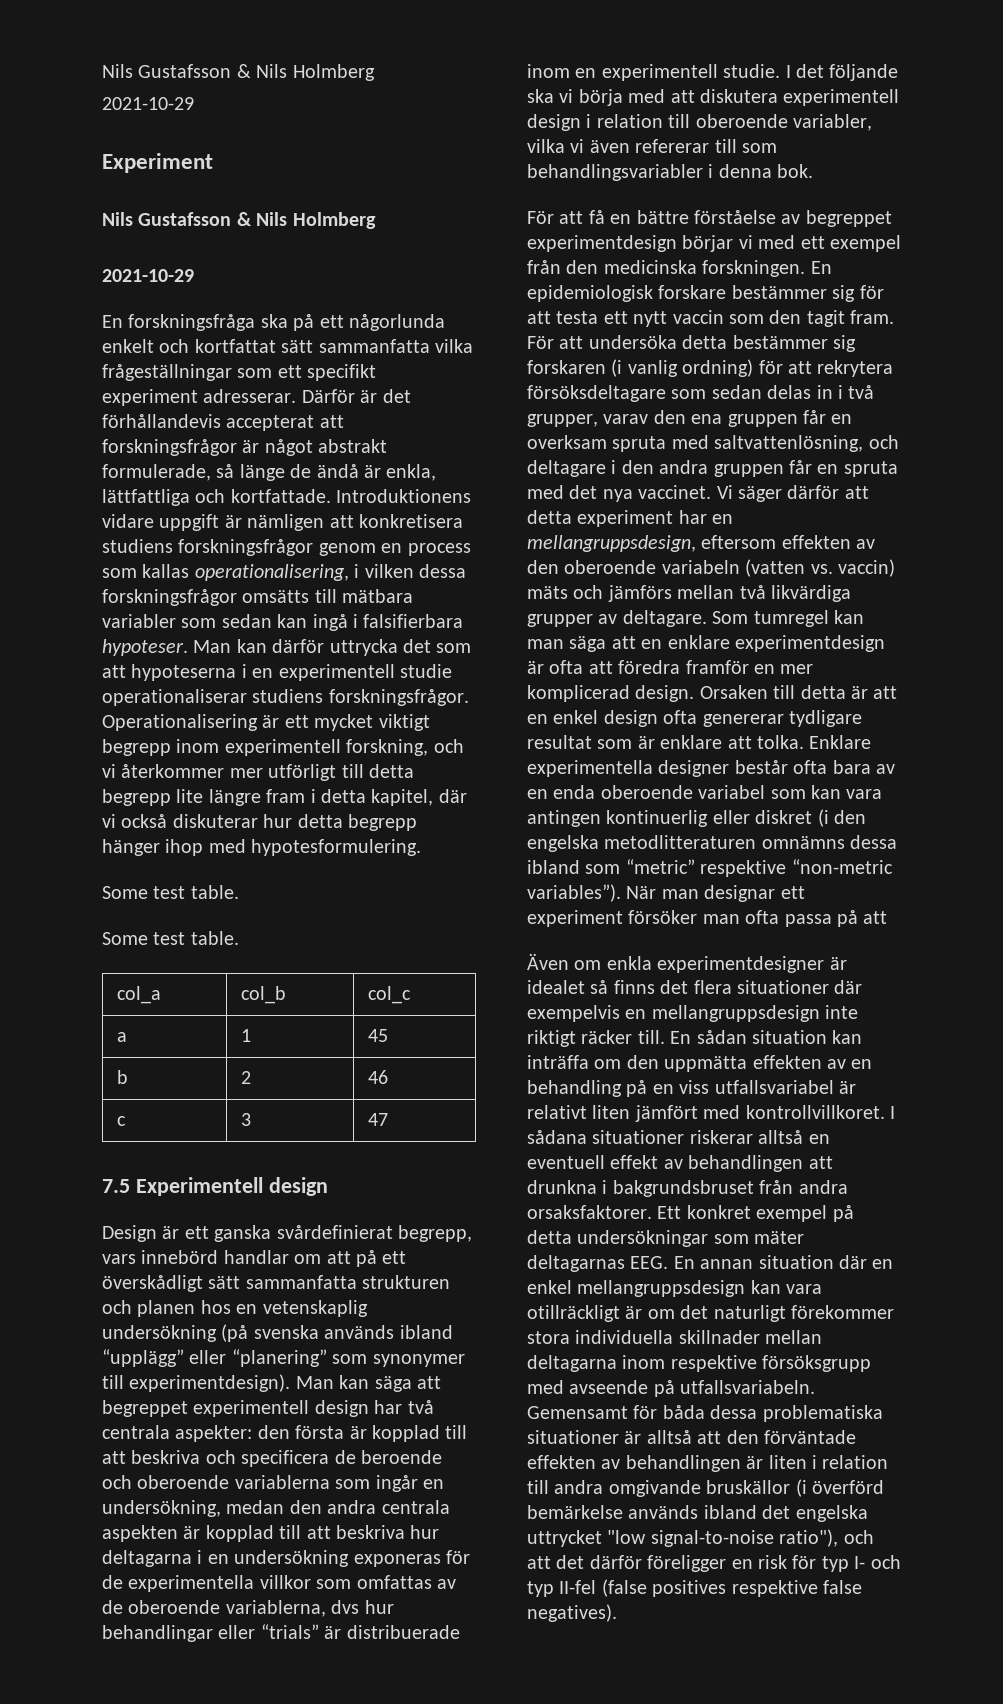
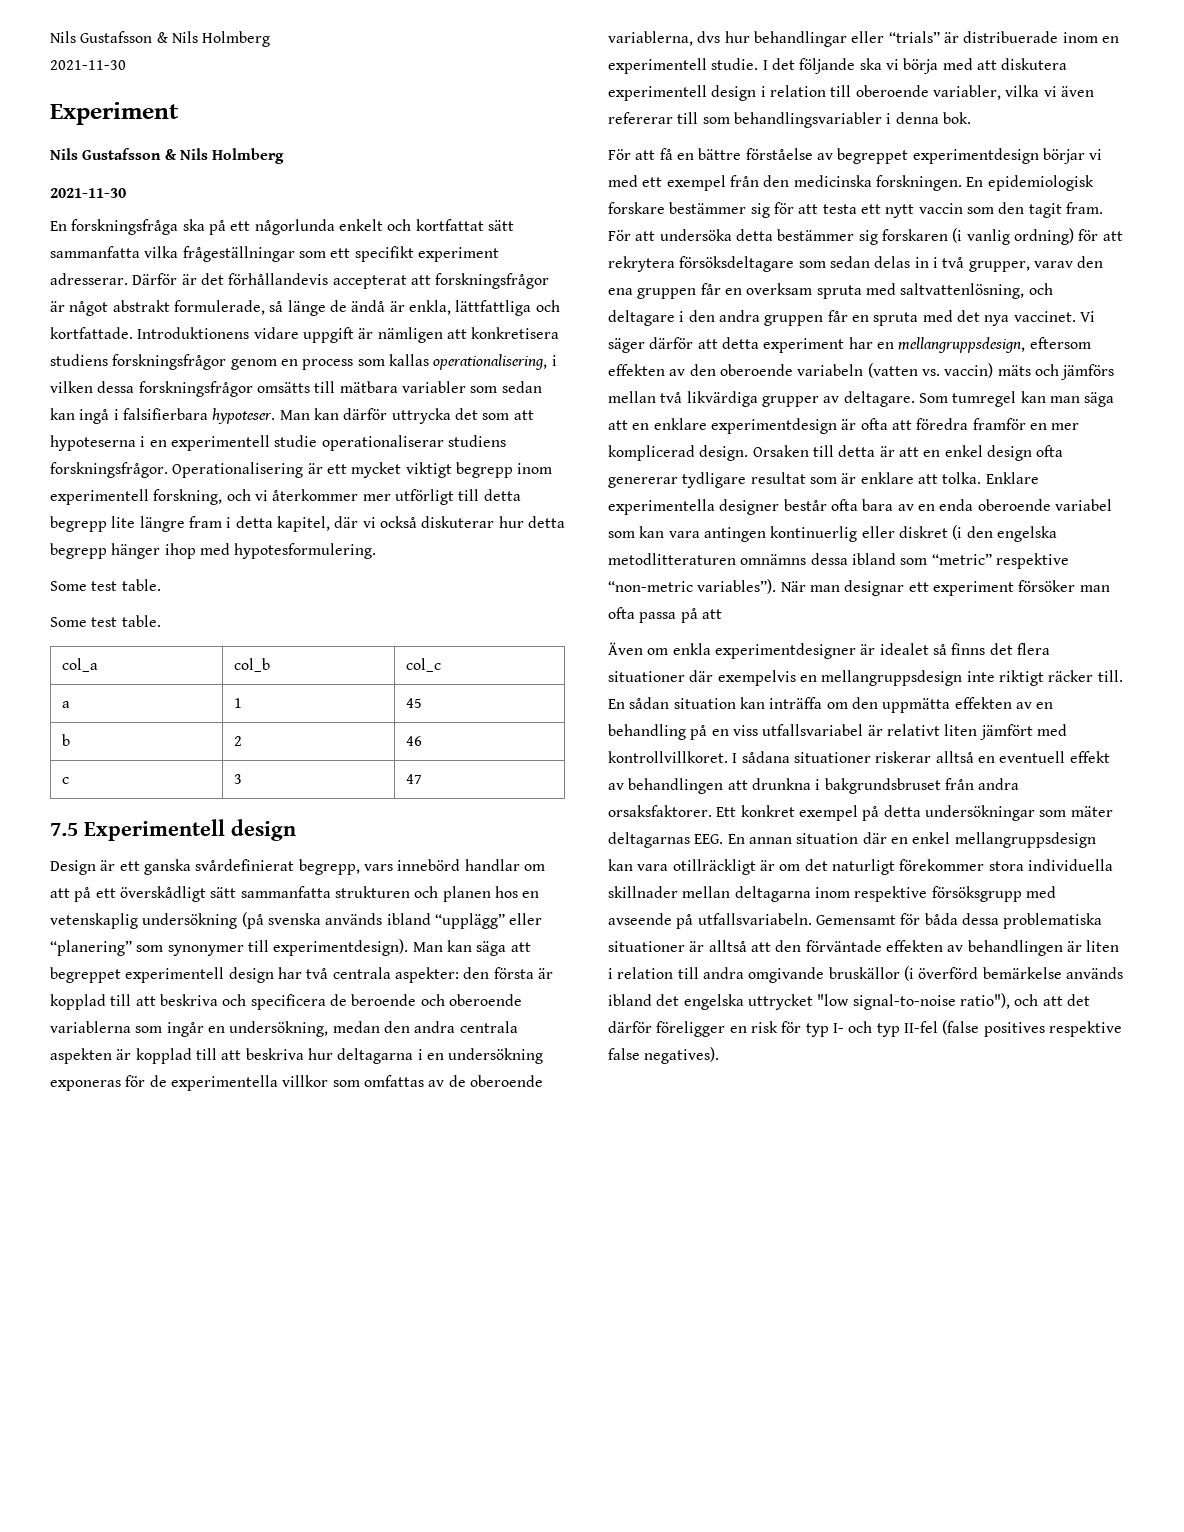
[102,64,375,81] [102,97,194,110] Nils Gustafsson & Nils Holmberg // 2021-10-29 -> [50,31,271,47] [50,60,126,70] Nils Gustafsson & Nils Holmberg // 2021-11-30
[102,269,194,282] 2021-10-29 -> [50,188,126,198] 2021-11-30

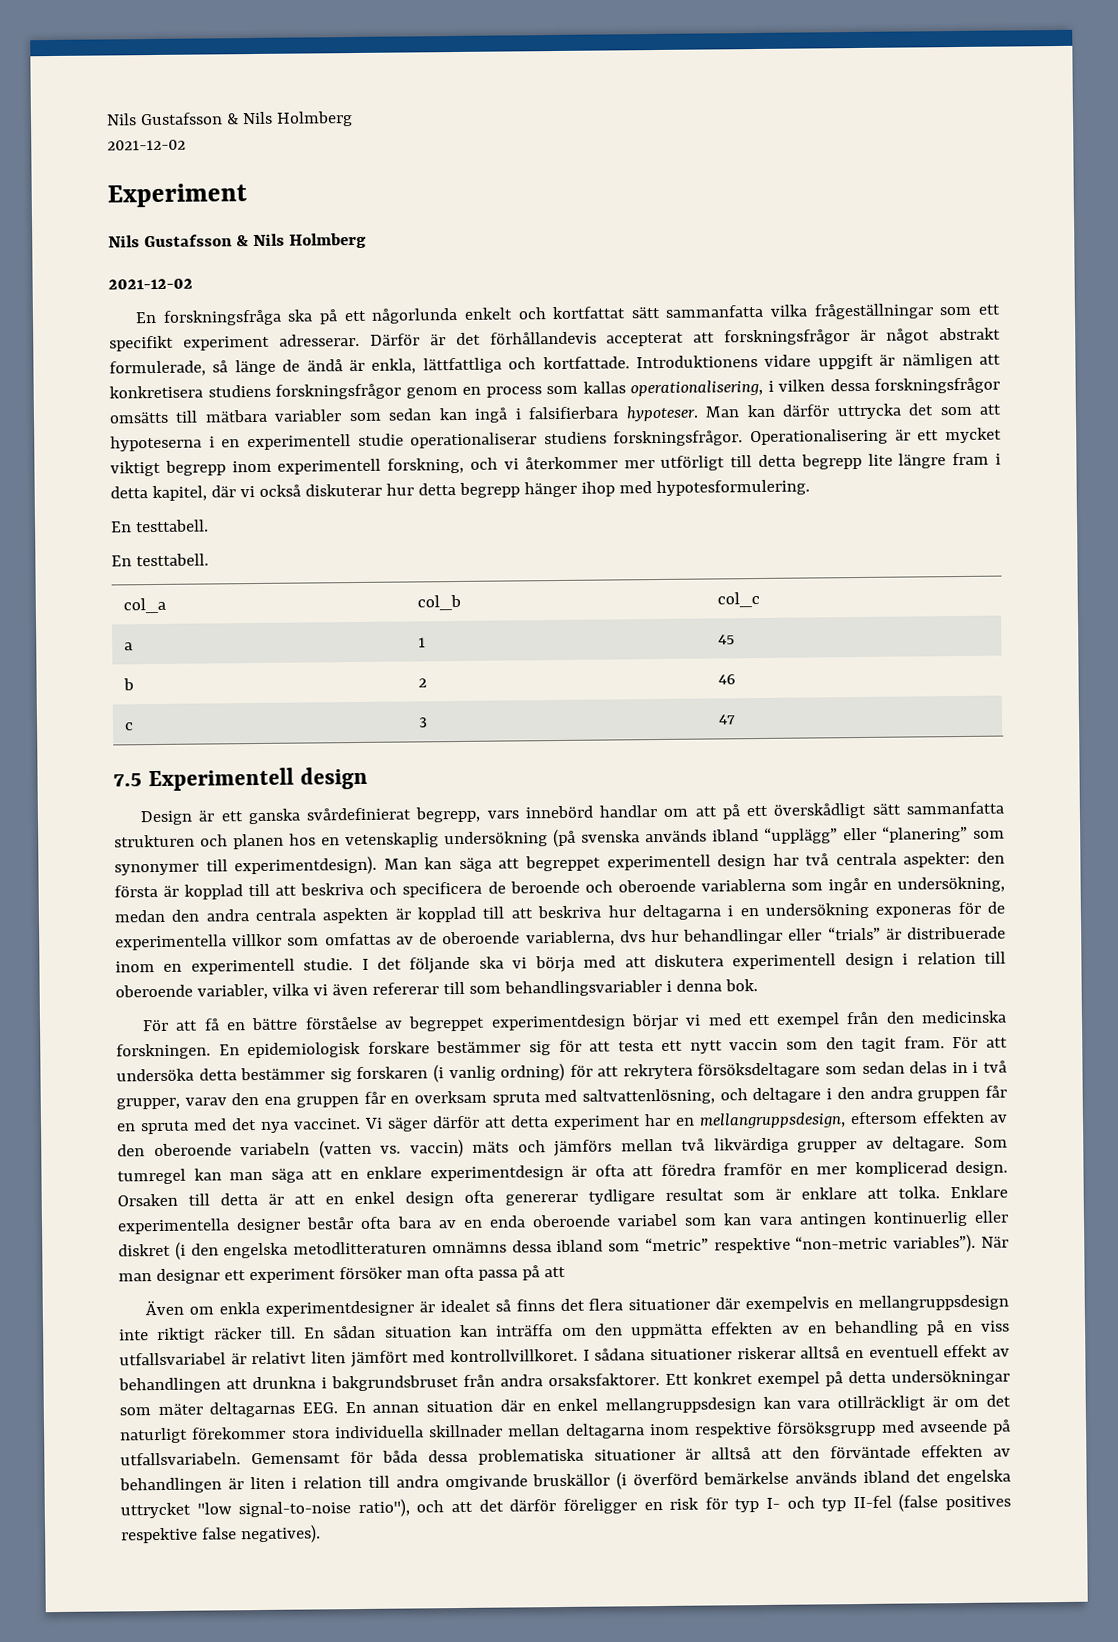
[50,31,271,47] [50,60,126,70] Nils Gustafsson & Nils Holmberg // 2021-11-30 -> [106,111,353,127] [107,139,186,151] Nils Gustafsson & Nils Holmberg // 2021-12-02
[50,188,126,198] 2021-11-30 -> [108,278,193,290] 2021-12-02
[50,579,161,591] [50,615,161,627] Some test table. // Some test table. -> [110,519,209,533] [111,553,209,567] En testtabell. // En testtabell.

